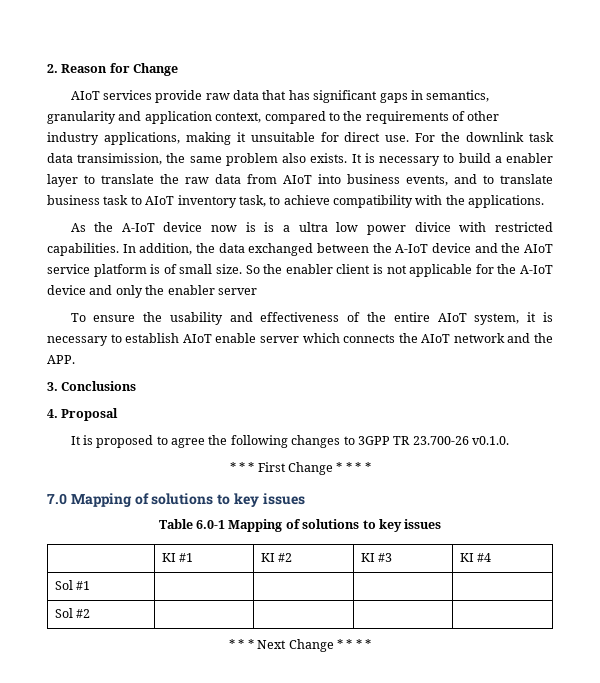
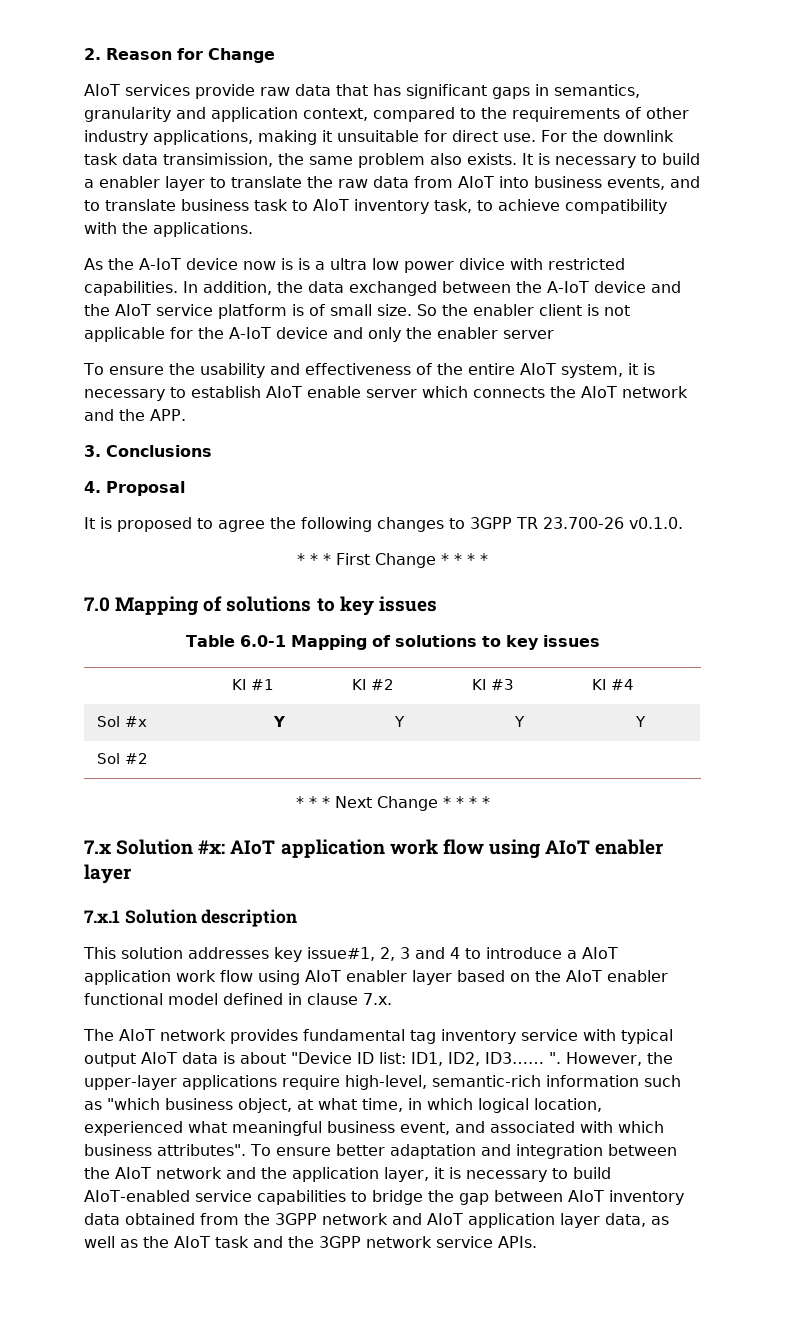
[76,581,91,590] #1 | | | | -> [124,716,147,727] [273,716,286,727] [394,716,405,727] [514,716,525,727] [634,716,646,727] #x | Y | Y | Y | Y
(371, 644) none -> [84,839,664,859] [84,864,131,884] [84,909,298,927] [83,947,618,962] [84,970,668,985] [84,993,392,1005] [83,1029,673,1044] [84,1052,673,1067] [84,1075,681,1090] [84,1098,602,1113] [84,1121,664,1136] [84,1144,677,1159] [84,1167,611,1182] [84,1190,684,1205] [84,1213,669,1228] [84,1236,537,1248] // 7.x Solution #x: AIoT application work flow using AIoT enabler layer // 7.x.1 Solution description // This solution addresses key issue#1, 2, 3 and 4 to introduce a AIoT application work flow using AIoT enabler layer based on the AIoT enabler functional model defined in clause 7.x. // The AIoT network provides fundamental tag inventory service with typical output AIoT data is about "Device ID list: ID1, ID2, ID3…… ". However, the upper-layer applications require high-level, semantic-rich information such as "which business object, at what time, in which logical location, experienced what meaningful business event, and associated with which business attributes". To ensure better adaptation and integration between the AIoT network and the application layer, it is necessary to build AIoT-enabled service capabilities to bridge the gap between AIoT inventory data obtained from the 3GPP network and AIoT application layer data, as well as the AIoT task and the 3GPP network service APIs.

